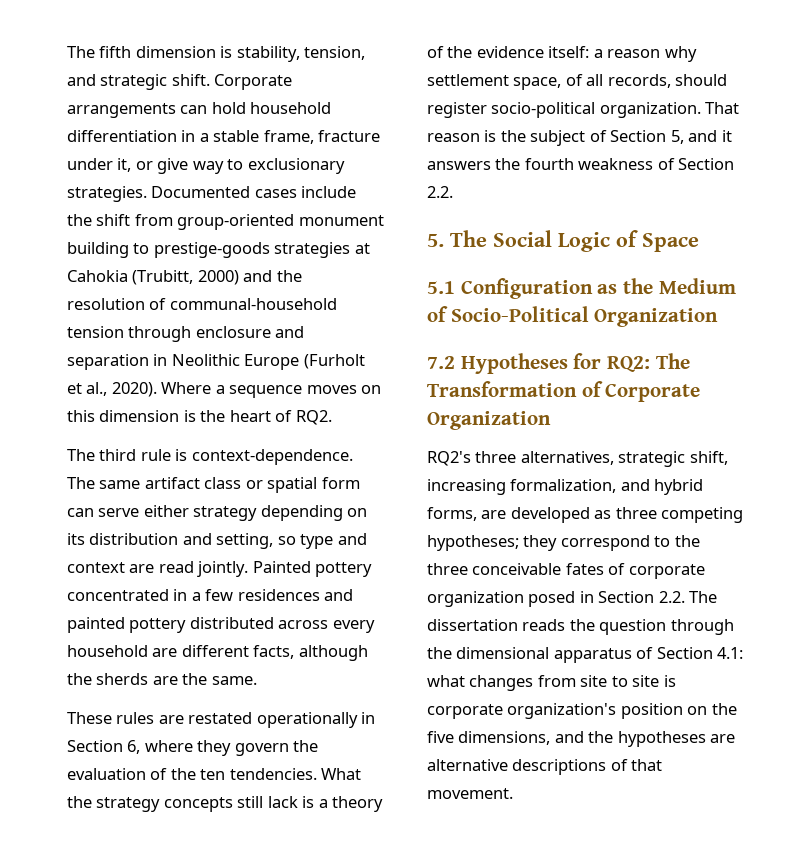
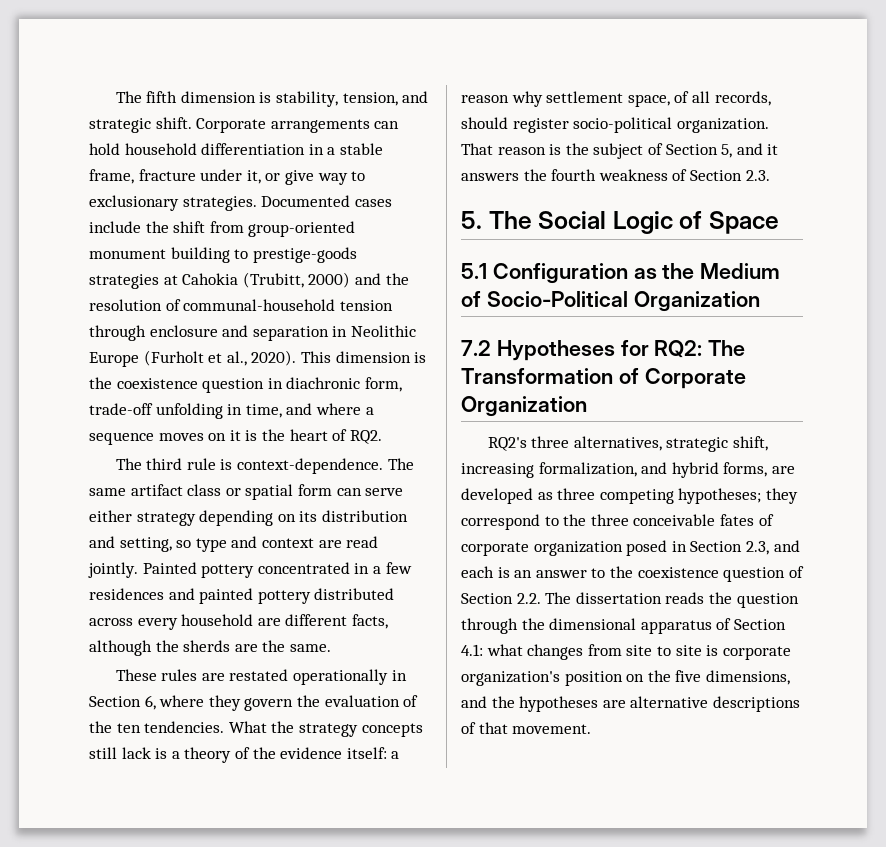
[161,382,212,394] Where -> [300,351,427,363] [89,377,402,393] [89,403,361,419] This dimension is the coexistence question in diachronic form, trade-off unfolding in time, and where
[67,410,180,422] this dimension -> [229,430,241,441] it
[427,186,453,198] 2.2. -> [745,170,770,181] 2.3.
(655, 597) none -> [745,540,800,555] [461,566,804,582] [461,593,513,604] 2.3, and each is an answer to the coexistence question of Section

